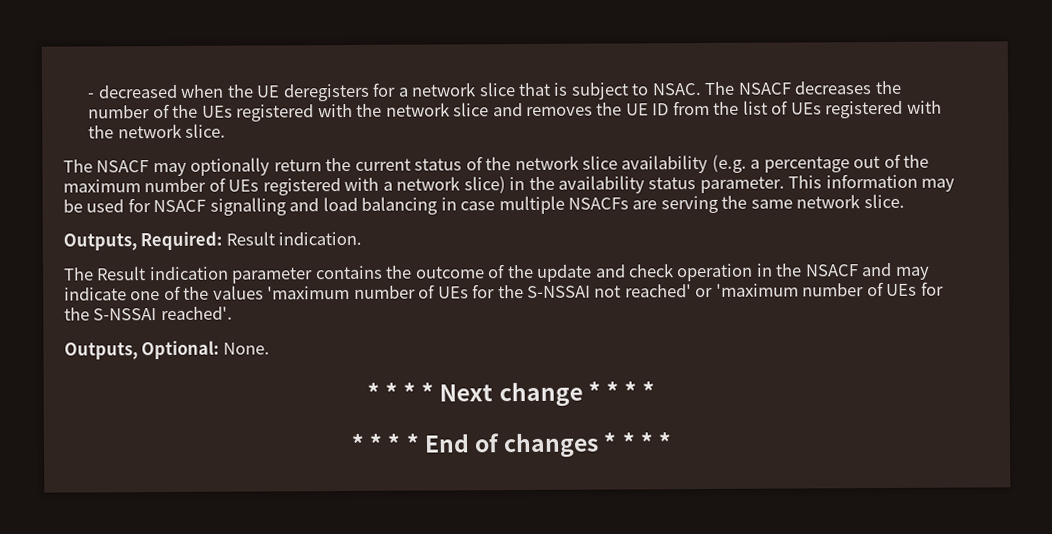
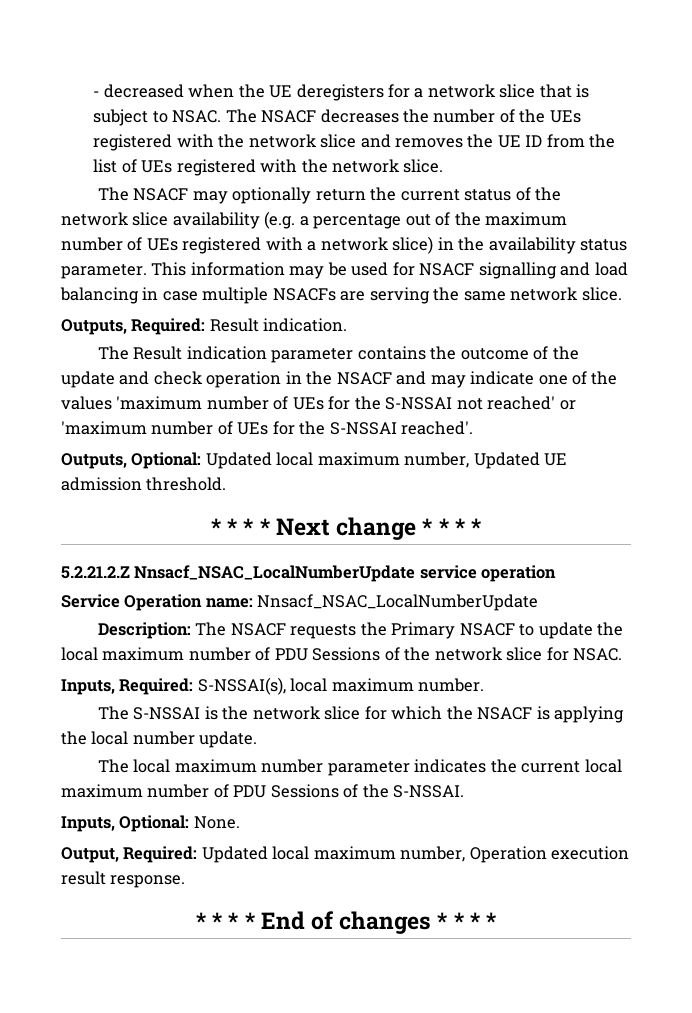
[222,342,270,355] None. -> [205,452,568,469] [61,477,227,491] Updated local maximum number, Updated UE admission threshold.
(656, 391) none -> [61,565,557,582] [61,594,539,611] [98,622,624,639] [61,647,623,661] [61,677,485,695] [98,706,625,723] [61,731,258,748] [98,759,622,776] [61,784,465,798] [61,815,240,832] [61,846,630,863] [61,871,186,888] // 5.2.21.2.Z Nnsacf_NSAC_LocalNumberUpdate service operation // Service Operation name: Nnsacf_NSAC_LocalNumberUpdate // Description: The NSACF requests the Primary NSACF to update the local maximum number of PDU Sessions of the network slice for NSAC. // Inputs, Required: S-NSSAI(s), local maximum number. // The S-NSSAI is the network slice for which the NSACF is applying the local number update. // The local maximum number parameter indicates the current local maximum number of PDU Sessions of the S-NSSAI. // Inputs, Optional: None. // Output, Required: Updated local maximum number, Operation execution result response.

